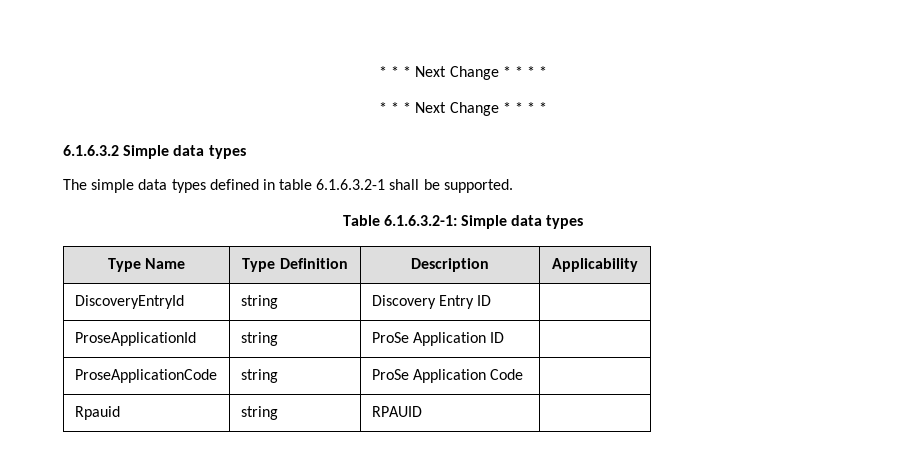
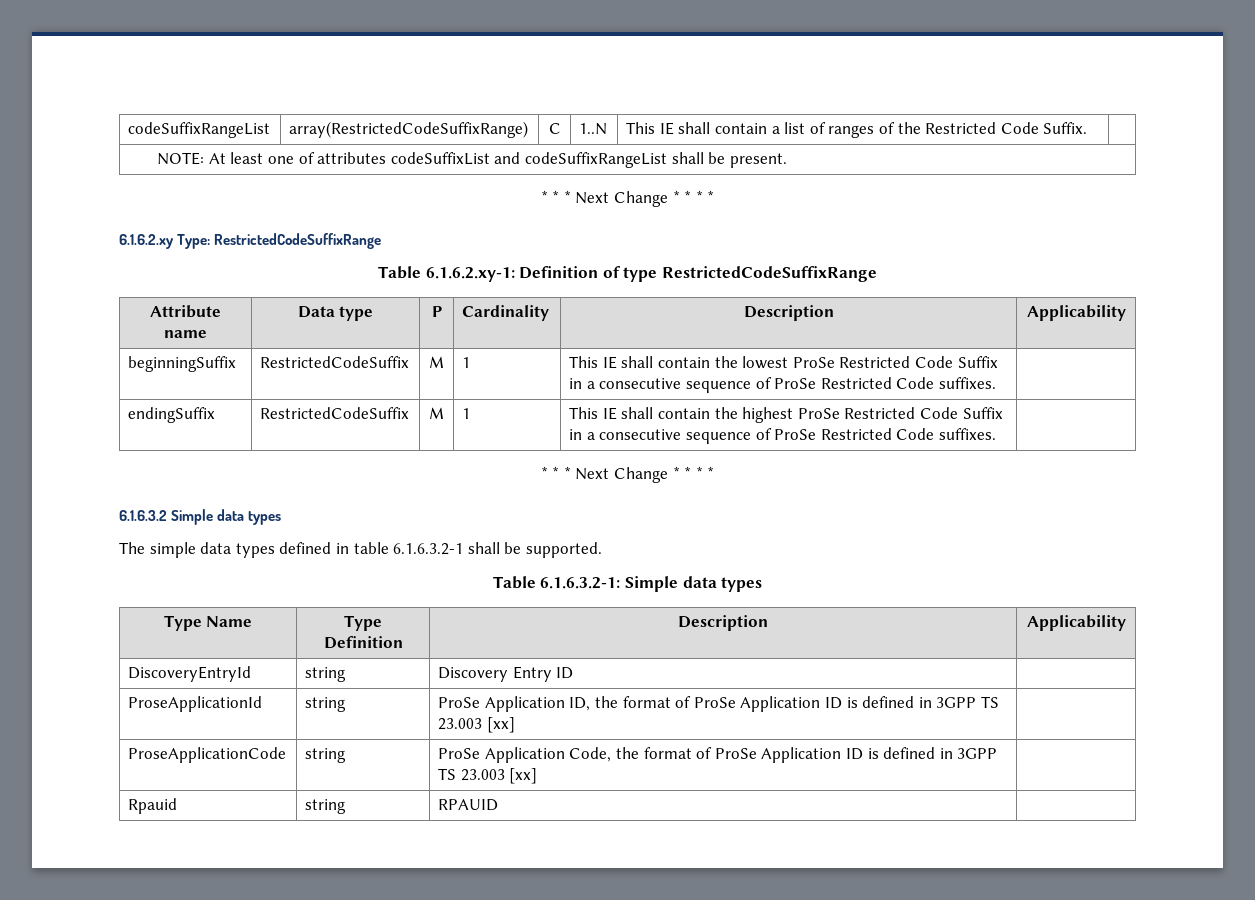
[378,66,548,80] * * * Next Change * * * * -> [128,122,271,138] [289,121,529,138] [548,123,561,134] [579,123,608,135] [626,122,1088,138] [157,152,787,168] [540,190,715,207] [119,233,382,249] [378,266,877,282] [150,305,221,318] [164,330,207,338] [297,306,374,321] [431,306,442,317] [462,305,550,321] [743,305,834,321] [1026,305,1126,321] [128,356,237,372] [260,356,410,368] [429,356,444,368] [462,357,471,368] [569,356,998,369] [569,377,996,393] [128,407,216,423] [260,407,410,419] [429,407,444,419] [462,408,471,419] [569,407,1003,423] [569,428,996,444] codeSuffixRangeList | array(RestrictedCodeSuffixRange) | C | 1..N | This IE shall contain a list of ranges of the Restricted Code Suffix. | // NOTE: At least one of attributes codeSuffixList and codeSuffixRangeList shall be present. // * * * Next Change * * * * // 6.1.6.2.xy Type: RestrictedCodeSuffixRange // Table 6.1.6.2.xy-1: Definition of type RestrictedCodeSuffixRange // Attribute name | Data type | P | Cardinality | Description | Applicability // beginningSuffix | RestrictedCodeSuffix | M | 1 | This IE shall contain the lowest ProSe Restricted Code Suffix in a consecutive sequence of ProSe Restricted Code suffixes. | // endingSuffix | RestrictedCodeSuffix | M | 1 | This IE shall contain the highest ProSe Restricted Code Suffix in a consecutive sequence of ProSe Restricted Code suffixes. |
[490,332,505,343] [74,369,217,383] [240,369,278,383] [371,369,524,383] ID | // ProseApplicationCode | string | ProSe Application Code -> [569,696,999,712] [438,717,515,733] [128,747,287,763] [305,748,347,763] [438,747,998,763] [438,768,538,784] ID, the format of ProSe Application ID is defined in 3GPP TS 23.003 [xx] | // ProseApplicationCode | string | ProSe Application Code, the format of ProSe Application ID is defined in 3GPP TS 23.003 [xx]

